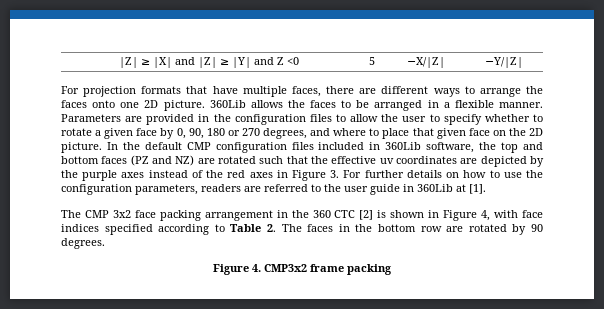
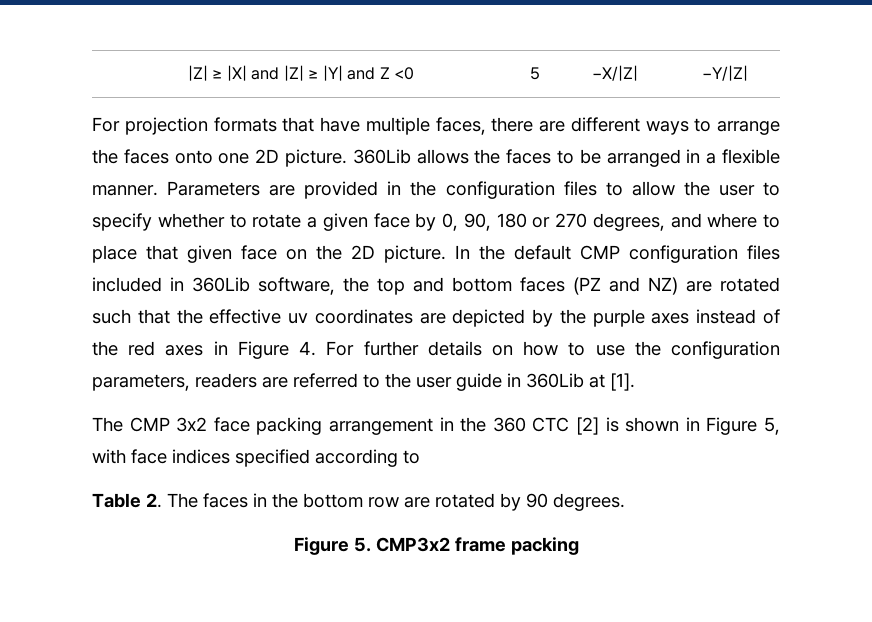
[330,170,340,178] 3. -> [299,341,317,356] 4.
[481,210,491,221] 4, -> [764,417,781,435] 5,
(225, 228) none -> (420, 457) //
[252,264,261,272] 4. -> [353,537,371,552] 5.

